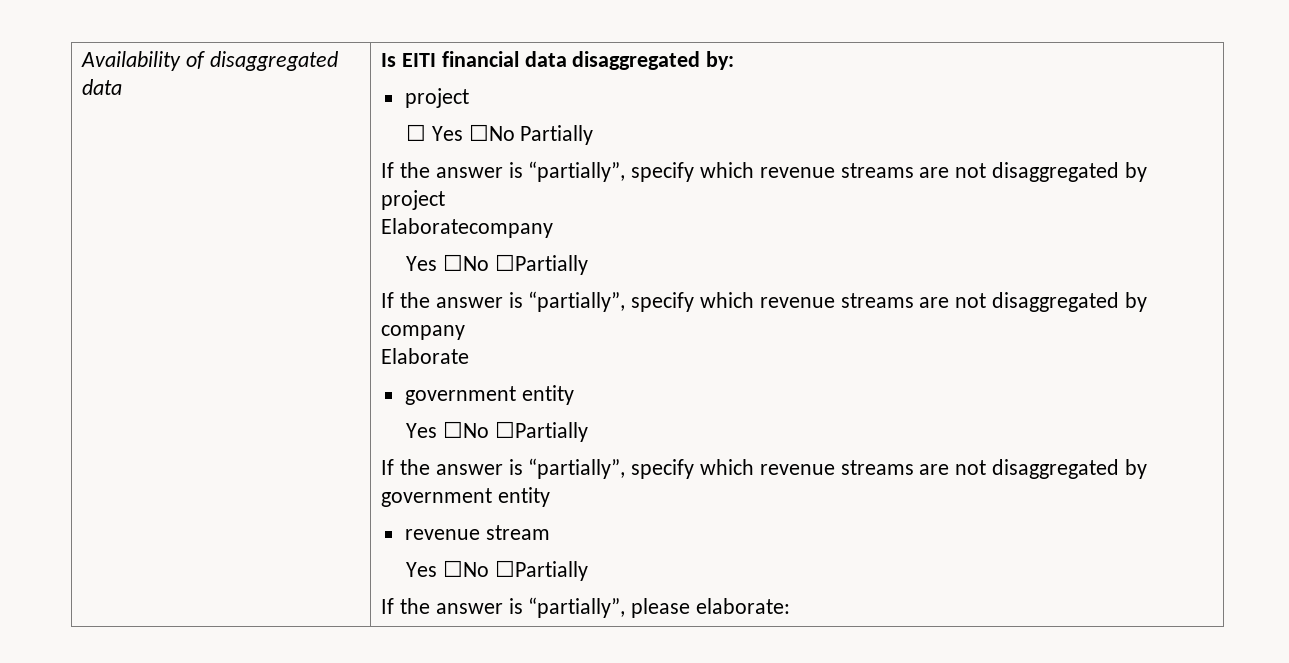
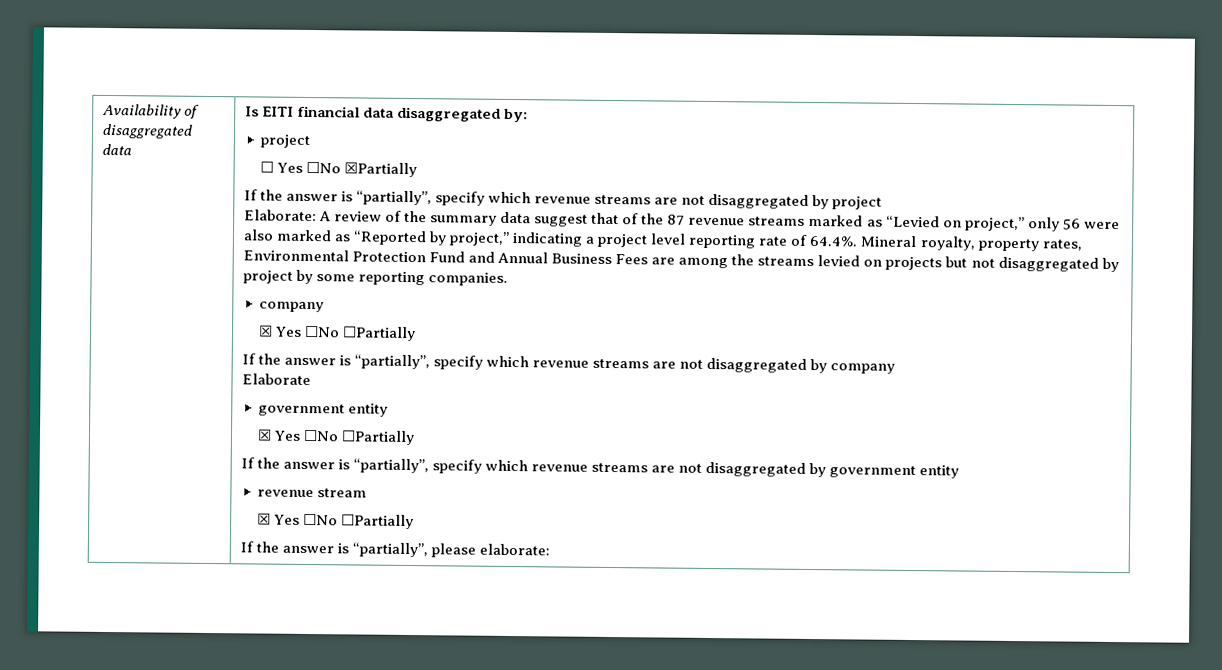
[520,125,594,145] Partially -> [344,162,418,178] ☒Partially
[381,218,554,238] Elaboratecompany // -> [243,209,1120,232] [242,229,1082,252] [242,249,1119,273] [242,269,508,286] [259,301,325,313] [258,325,274,337] Elaborate: A review of the summary data suggest that of the 87 revenue streams marked as “Levied on project,” only 56 were also marked as “Reported by project,” indicating a project level reporting rate of 64.4%. Mineral royalty, property rates, Environmental Protection Fund and Annual Business Fees are among the streams levied on projects but not disaggregated by project by some reporting companies. // company // ☒
(574, 395) none -> [257,429,273,441] ☒
(550, 532) none -> [257,513,272,525] ☒

